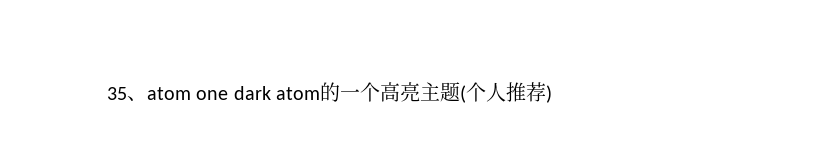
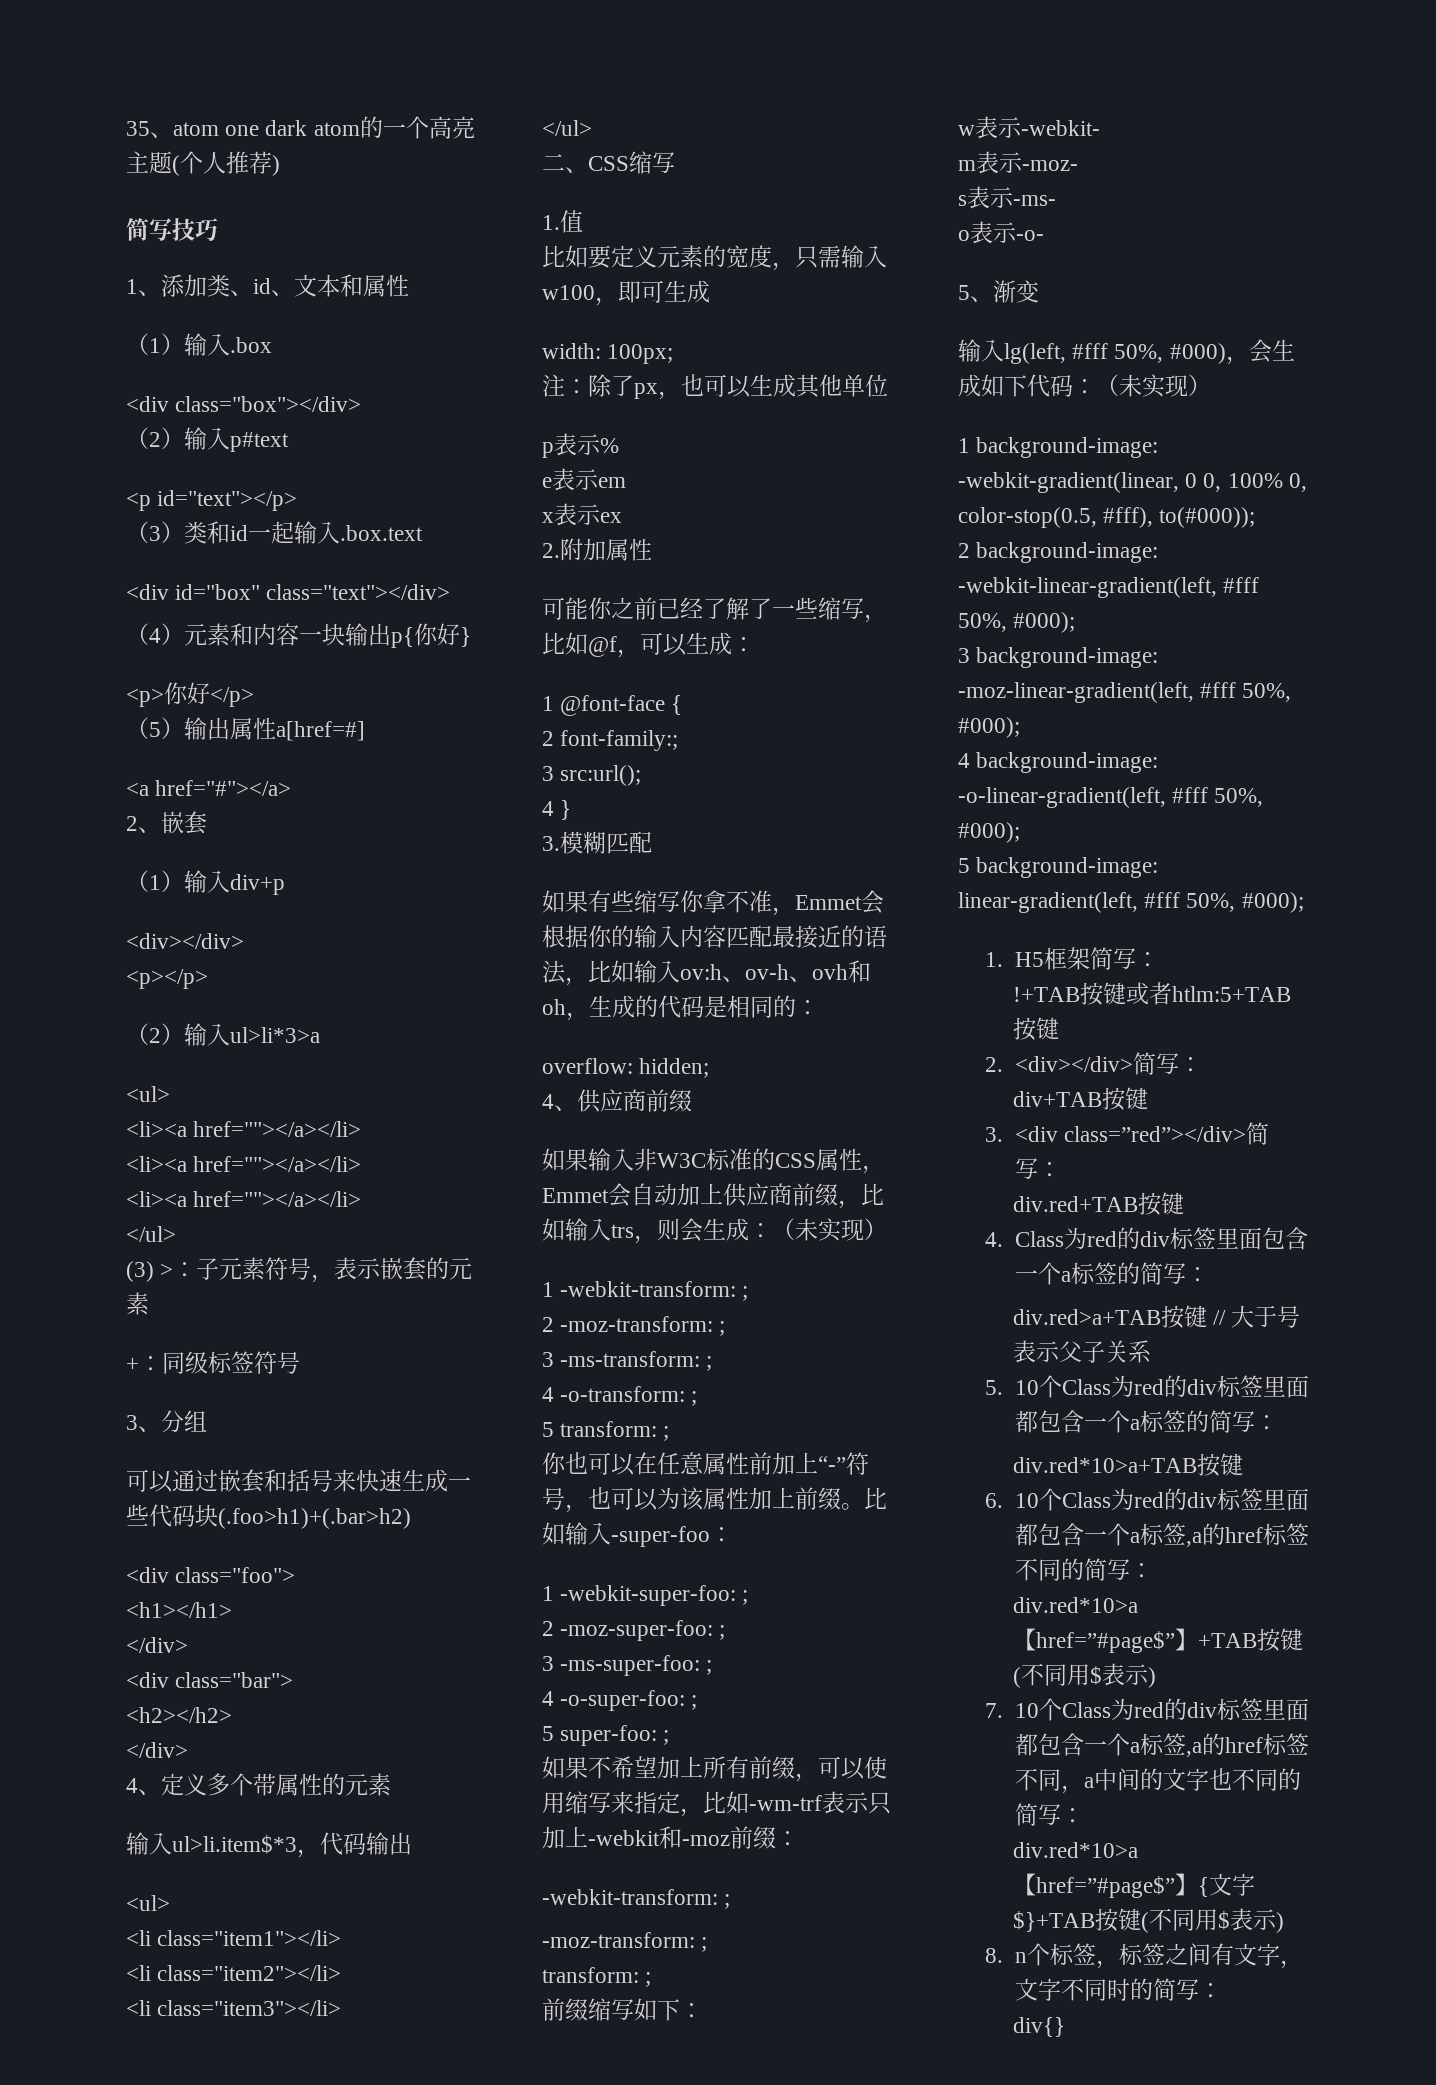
(553, 94) none -> [126,218,218,242] [126,274,409,297] [126,333,272,356] [126,396,362,412] [126,427,289,452] [126,490,298,511] [126,521,423,544] [126,584,451,600] [126,623,471,648] [126,682,254,707] [126,717,365,741] [126,780,292,796] [126,811,207,835] [126,870,285,895] [126,933,244,949] [126,969,208,989] [126,1023,320,1046] [126,1086,170,1102] [126,1121,362,1137] [126,1156,362,1172] [126,1191,362,1207] [126,1226,176,1242] [126,1257,473,1283] [126,1292,149,1315] [126,1351,300,1374] [126,1410,207,1433] [126,1469,471,1493] [126,1504,411,1529] [126,1567,296,1583] [126,1602,232,1618] [126,1637,188,1653] [126,1672,294,1688] [126,1707,232,1723] [126,1742,188,1758] [126,1773,391,1796] [126,1832,412,1858] [126,1895,170,1911] [126,1930,342,1946] [126,1965,342,1981] [126,2000,342,2016] [542,120,592,136] [542,151,675,174] [542,210,583,233] [542,245,887,271] [542,280,710,306] [542,343,674,364] [542,374,888,400] [542,433,619,458] [542,468,626,491] [542,503,622,526] [542,538,652,561] [542,597,887,623] [542,632,755,658] [542,695,683,716] [542,730,679,751] [542,765,642,786] [542,800,572,820] [542,831,652,854] [542,890,884,916] [542,925,887,948] [542,960,871,986] [542,995,819,1021] [542,1058,710,1078] [542,1089,692,1113] [542,1148,885,1174] [542,1183,884,1209] [542,1218,887,1244] [542,1281,749,1301] [542,1316,726,1336] [542,1351,713,1371] [542,1386,698,1406] [542,1421,670,1441] [542,1452,869,1476] [542,1487,887,1513] [542,1522,733,1547] [542,1585,749,1606] [542,1620,726,1641] [542,1655,713,1676] [542,1690,698,1711] [542,1725,670,1746] [542,1756,887,1782] [542,1791,891,1817] [542,1826,799,1849] [542,1889,731,1909] [542,1932,708,1952] [542,1967,652,1987] [542,1998,703,2021] [958,116,1100,139] [958,151,1078,174] [958,186,1056,209] [958,221,1044,244] [958,280,1039,303] [958,339,1295,365] [958,374,1211,398] [958,437,1159,458] [958,472,1307,493] [958,507,1256,528] [958,542,1159,563] [958,577,1260,598] [958,612,1076,633] [958,647,1159,668] [958,682,1292,703] [958,717,1020,738] [958,752,1159,773] [958,787,1264,808] [958,822,1020,843] [958,857,1159,878] [958,892,1304,913] [985,947,1159,970] [1012,982,1291,1006] [1012,1017,1059,1041] [985,1052,1202,1075] [1012,1087,1148,1111] [985,1122,1270,1145] [1014,1158,1061,1179] [1012,1192,1184,1216] [985,1227,1308,1250] [1014,1262,1209,1285] [1012,1305,1301,1329] [1012,1340,1151,1363] [985,1375,1309,1398] [1014,1410,1278,1433] [1012,1453,1243,1477] [985,1488,1309,1511] [1014,1523,1309,1547] [1014,1558,1153,1581] [1012,1597,1138,1613] [1012,1628,1303,1653] [1012,1663,1156,1688] [985,1698,1309,1721] [1014,1733,1309,1757] [1014,1768,1301,1794] [1014,1803,1084,1826] [1012,1842,1138,1858] [1012,1873,1255,1898] [1012,1908,1284,1933] [985,1943,1303,1969] [1014,1978,1222,2001] [1012,2017,1065,2037] // 简写技巧 // 1、添加类、id、文本和属性 // （1）输入.box // <div class="box"></div> // （2）输入p#text // <p id="text"></p> // （3）类和id一起输入.box.text // <div id="box" class="text"></div> // （4）元素和内容一块输出p{你好} // <p>你好</p> // （5）输出属性a[href=#] // <a href="#"></a> // 2、嵌套 // （1）输入div+p // <div></div> // <p></p> // （2）输入ul>li*3>a // <ul> // <li><a href=""></a></li> // <li><a href=""></a></li> // <li><a href=""></a></li> // </ul> // (3) >：子元素符号，表示嵌套的元素 // +：同级标签符号 // 3、分组 // 可以通过嵌套和括号来快速生成一些代码块(.foo>h1)+(.bar>h2) // <div class="foo"> // <h1></h1> // </div> // <div class="bar"> // <h2></h2> // </div> // 4、定义多个带属性的元素 // 输入ul>li.item$*3，代码输出 // <ul> // <li class="item1"></li> // <li class="item2"></li> // <li class="item3"></li> // </ul> // 二、CSS缩写 // 1.值 // 比如要定义元素的宽度，只需输入w100，即可生成 // width: 100px; // 注：除了px，也可以生成其他单位 // p表示% // e表示em // x表示ex // 2.附加属性 // 可能你之前已经了解了一些缩写，比如@f，可以生成： // 1 @font-face { // 2 font-family:; // 3 src:url(); // 4 } // 3.模糊匹配 // 如果有些缩写你拿不准，Emmet会根据你的输入内容匹配最接近的语法，比如输入ov:h、ov-h、ovh和oh，生成的代码是相同的： // overflow: hidden; // 4、供应商前缀 // 如果输入非W3C标准的CSS属性，Emmet会自动加上供应商前缀，比如输入trs，则会生成：（未实现） // 1 -webkit-transform: ; // 2 -moz-transform: ; // 3 -ms-transform: ; // 4 -o-transform: ; // 5 transform: ; // 你也可以在任意属性前加上“-”符号，也可以为该属性加上前缀。比如输入-super-foo： // 1 -webkit-super-foo: ; // 2 -moz-super-foo: ; // 3 -ms-super-foo: ; // 4 -o-super-foo: ; // 5 super-foo: ; // 如果不希望加上所有前缀，可以使用缩写来指定，比如-wm-trf表示只加上-webkit和-moz前缀： // -webkit-transform: ; // -moz-transform: ; // transform: ; // 前缀缩写如下： // w表示-webkit- // m表示-moz- // s表示-ms- // o表示-o- // 5、渐变 // 输入lg(left, #fff 50%, #000)，会生成如下代码：（未实现） // 1 background-image: -webkit-gradient(linear, 0 0, 100% 0, color-stop(0.5, #fff), to(#000)); // 2 background-image: -webkit-linear-gradient(left, #fff 50%, #000); // 3 background-image: -moz-linear-gradient(left, #fff 50%, #000); // 4 background-image: -o-linear-gradient(left, #fff 50%, #000); // 5 background-image: linear-gradient(left, #fff 50%, #000); // 1. H5框架简写： // !+TAB按键或者htlm:5+TAB按键 // 2. <div></div>简写： // div+TAB按键 // 3. <div class=”red”></div>简写： // div.red+TAB按键 // 4. Class为red的div标签里面包含一个a标签的简写： // div.red>a+TAB按键 // 大于号表示父子关系 // 5. 10个Class为red的div标签里面都包含一个a标签的简写： // div.red*10>a+TAB按键 // 6. 10个Class为red的div标签里面都包含一个a标签,a的href标签不同的简写： // div.red*10>a【href=”#page$”】+TAB按键(不同用$表示) // 7. 10个Class为red的div标签里面都包含一个a标签,a的href标签不同，a中间的文字也不同的简写： // div.red*10>a【href=”#page$”】{文字$}+TAB按键(不同用$表示) // 8. n个标签，标签之间有文字，文字不同时的简写： // div{}

